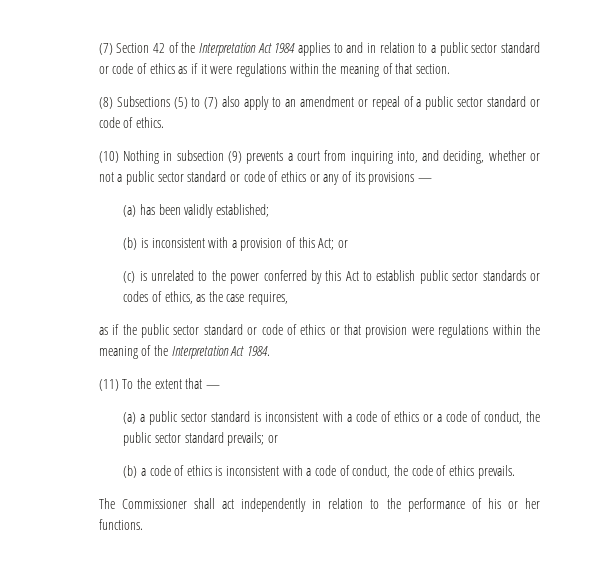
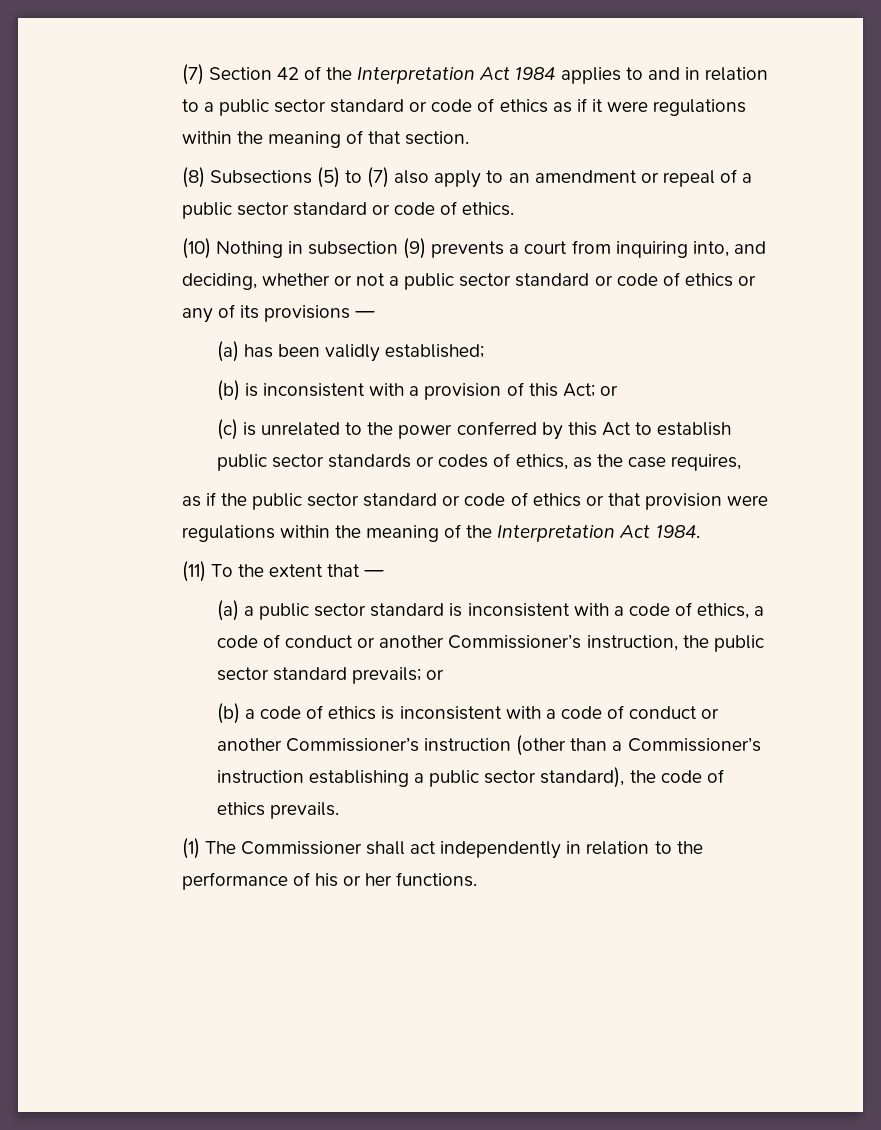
[393,411,522,424] ethics or a code of conduct, -> [697,603,765,619] [216,634,678,651] ethics, a code of conduct or another Commissioner’s instruction,
[352,465,391,478] conduct, -> [629,706,720,719] [216,735,761,756] [216,767,625,788] conduct or another Commissioner’s instruction (other than a Commissioner’s instruction establishing a public sector standard),
(515, 472) none -> [181,838,200,859] (1)

